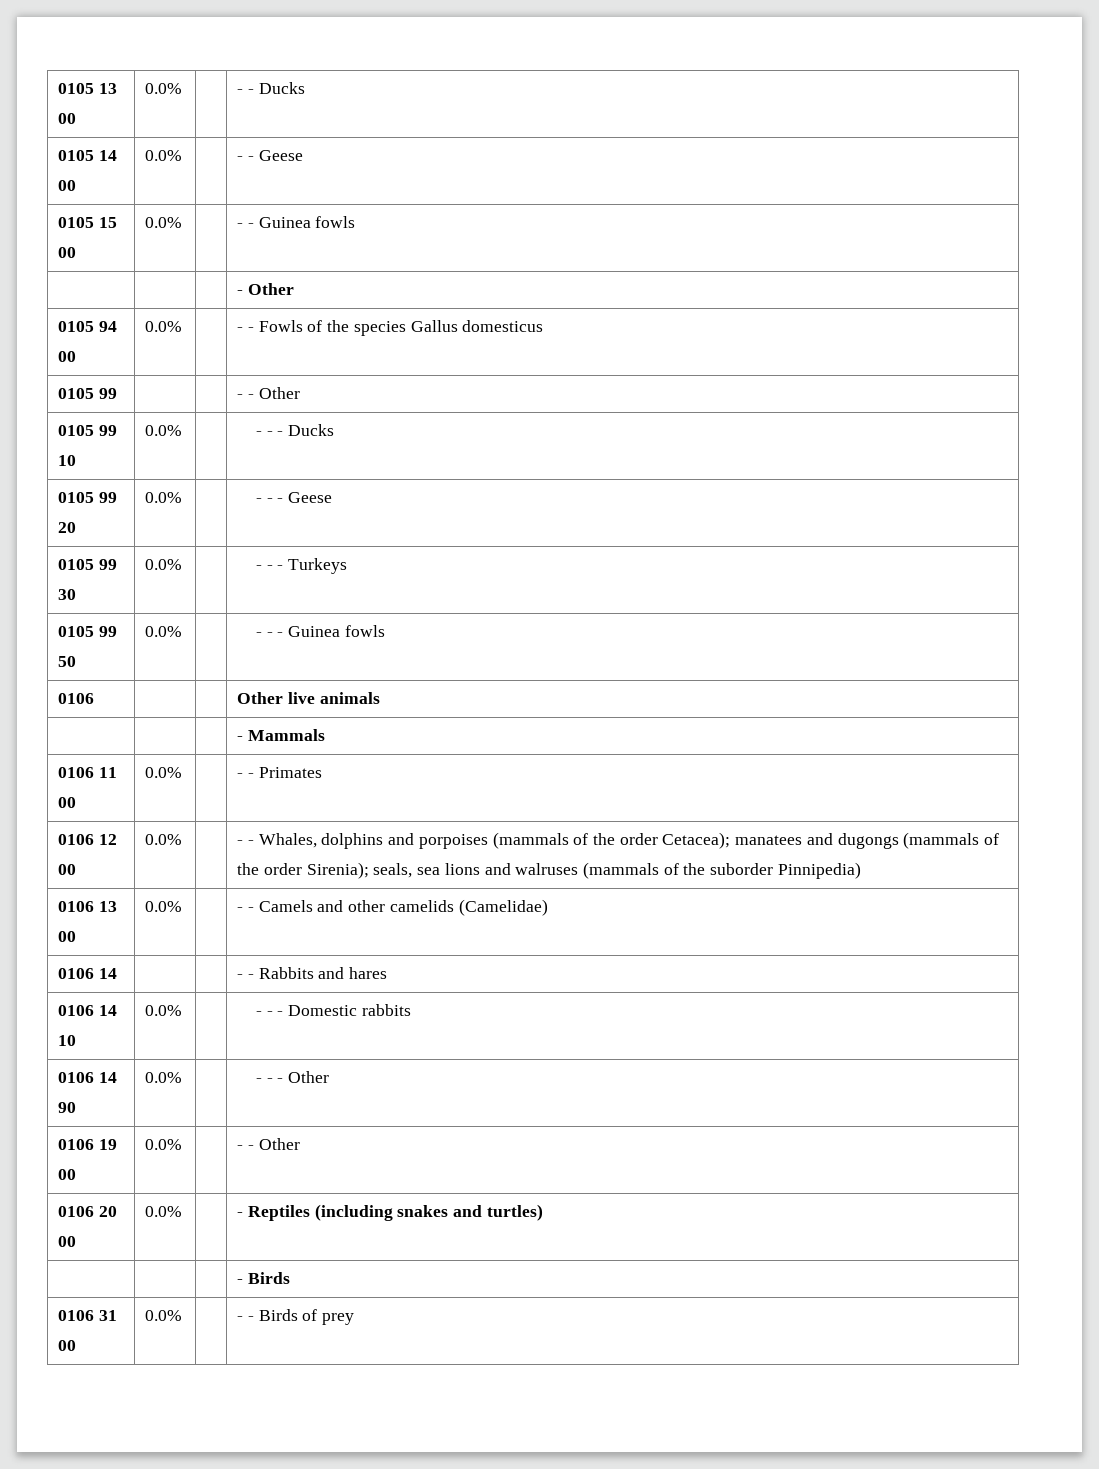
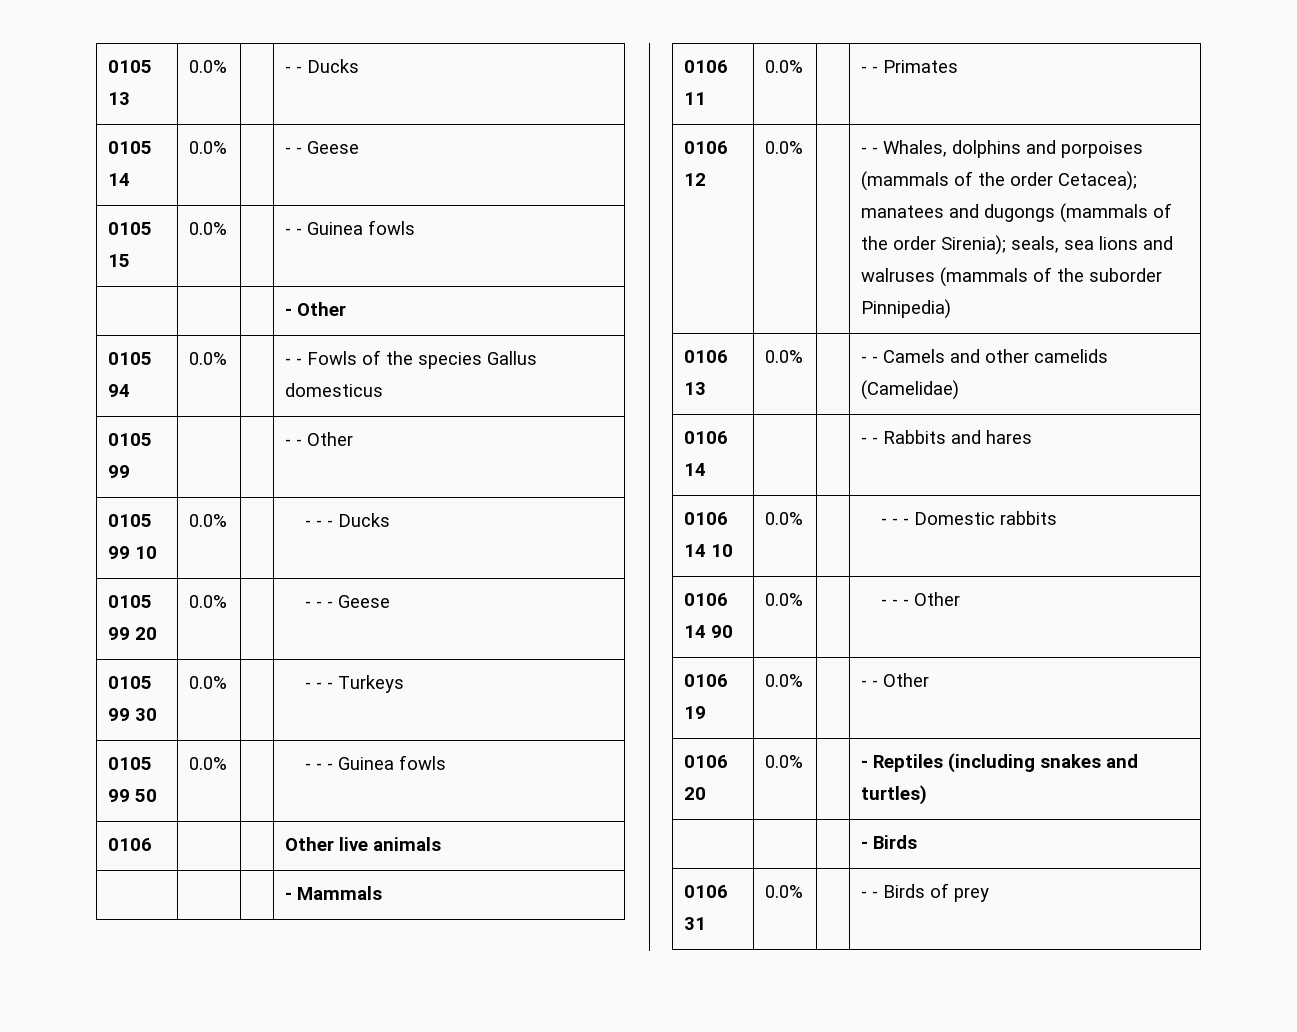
[58,113,77,124] 00 -> (130, 98) none
[58,180,77,191] 00 -> (130, 179) none
[58,247,77,258] 00 -> (130, 260) none
[58,351,77,362] 00 -> (130, 390) none
[58,797,77,808] 00 -> (706, 98) none
[58,864,77,875] 00 -> (706, 179) none
[58,931,77,942] 00 -> (706, 388) none
[58,1169,77,1180] 00 -> (706, 712) none
[58,1236,77,1247] 00 -> (706, 793) none
[58,1340,77,1351] 00 -> (706, 923) none

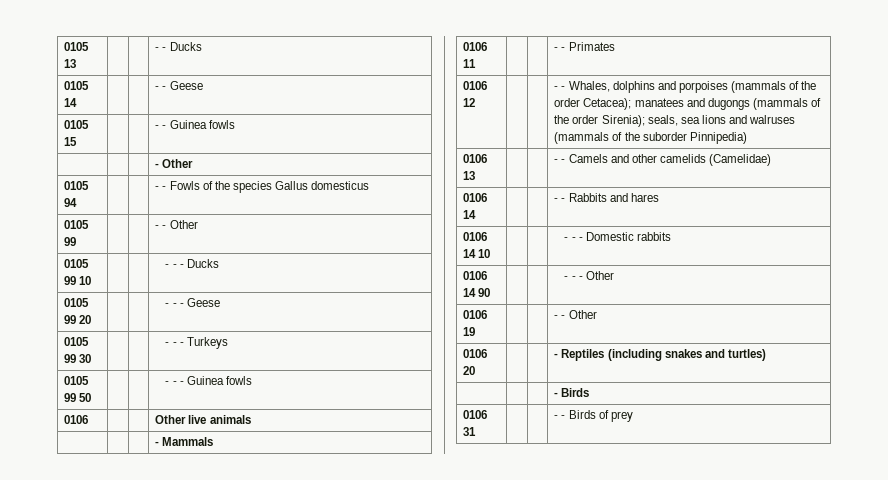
[188,60,227,73] 0.0% -> (77, 63) none
[188,141,227,154] 0.0% -> (78, 102) none
[188,222,227,235] 0.0% -> (78, 141) none
[188,352,227,365] 0.0% -> (78, 202) none
[188,514,227,527] 0.0% -> (92, 280) none
[188,595,227,608] 0.0% -> (92, 319) none
[188,676,227,689] 0.0% -> (92, 358) none
[188,757,227,770] 0.0% -> (92, 397) none
[764,60,803,73] 0.0% -> (477, 63) none
[764,141,803,154] 0.0% -> (476, 102) none
[764,350,803,363] 0.0% -> (476, 175) none
[764,512,803,525] 0.0% -> (491, 253) none
[764,593,803,606] 0.0% -> (491, 292) none
[764,674,803,687] 0.0% -> (476, 331) none
[764,755,803,768] 0.0% -> (476, 370) none
[764,885,803,898] 0.0% -> (477, 431) none

